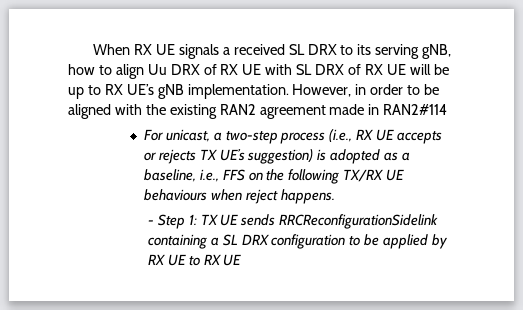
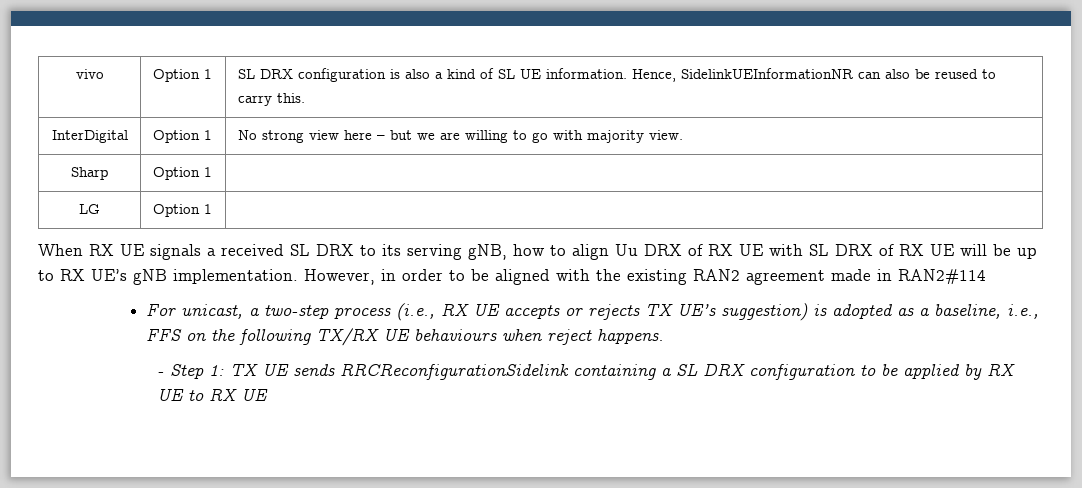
(93, 49) none -> [75,69,104,79] [152,69,212,82] [237,68,996,82] [237,93,305,106] [51,130,128,143] [152,130,212,143] [237,130,683,143] [71,167,108,180] [152,167,212,180] [79,204,100,214] [152,204,212,217] vivo | Option 1 | SL DRX configuration is also a kind of SL UE information. Hence, SidelinkUEInformationNR can also be reused to carry this. // InterDigital | Option 1 | No strong view here – but we are willing to go with majority view. // Sharp | Option 1 | // LG | Option 1 | //

